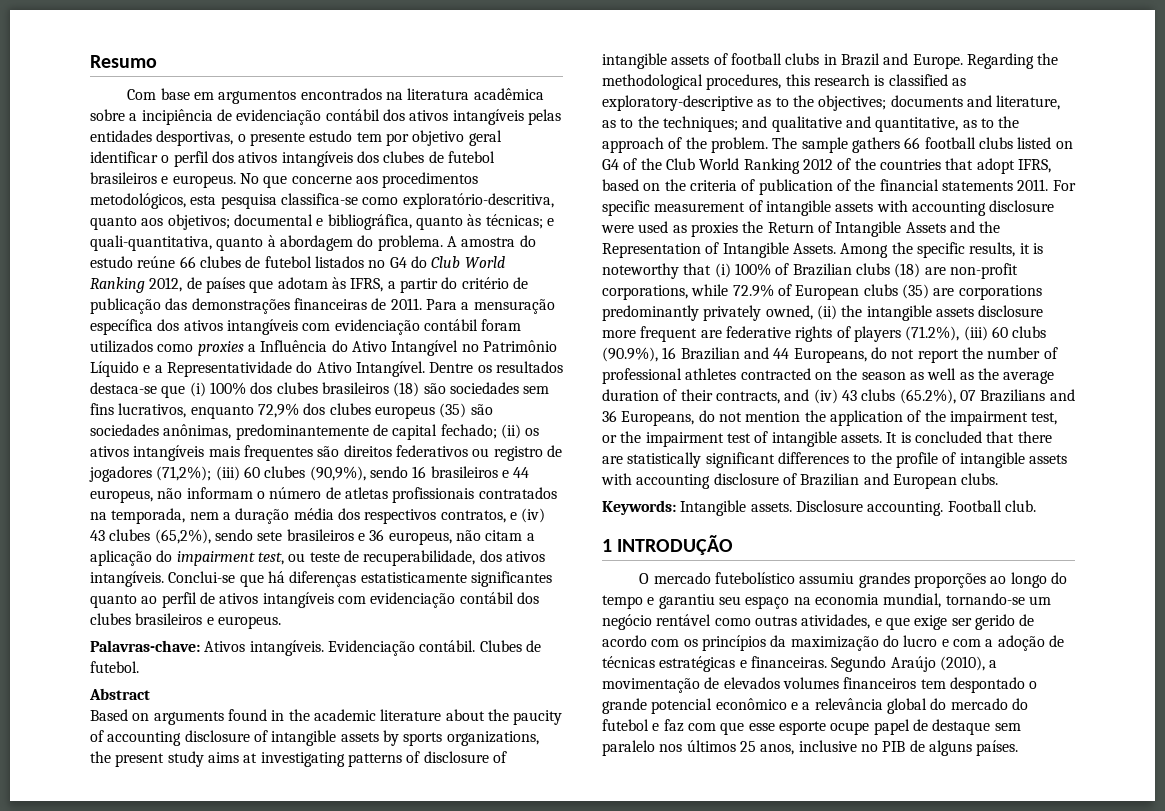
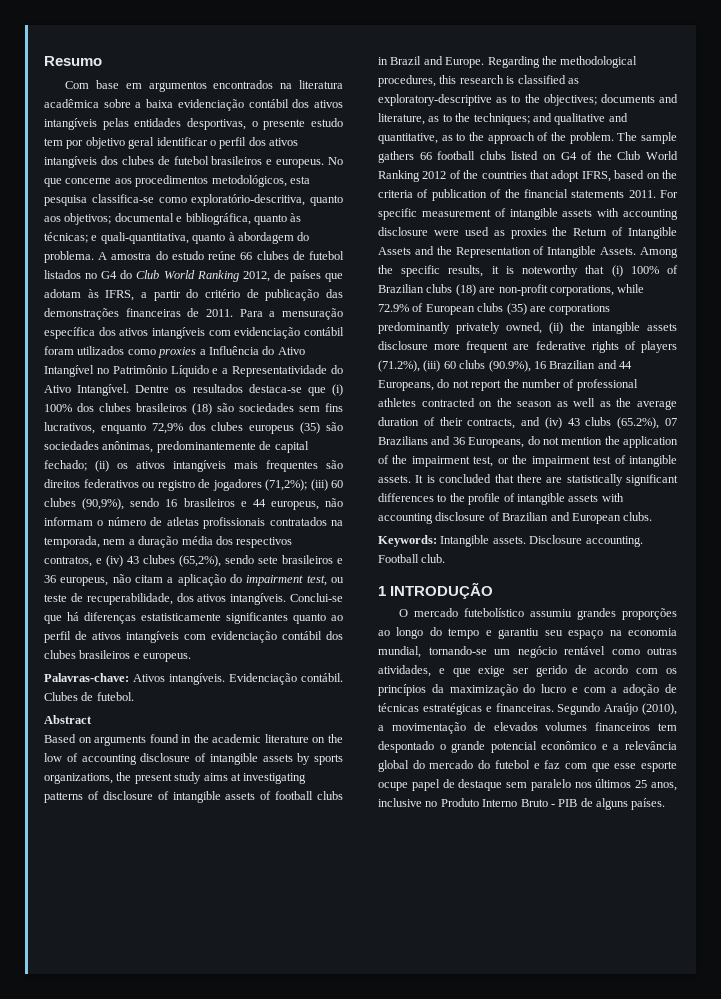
[141,109,232,125] incipiência de -> [146,99,174,108] baixa
[445,709,563,725] about the paucity -> [312,734,343,743] [44,753,62,762] on the low
(878, 748) none -> [440,798,555,807] Produto Interno Bruto -

